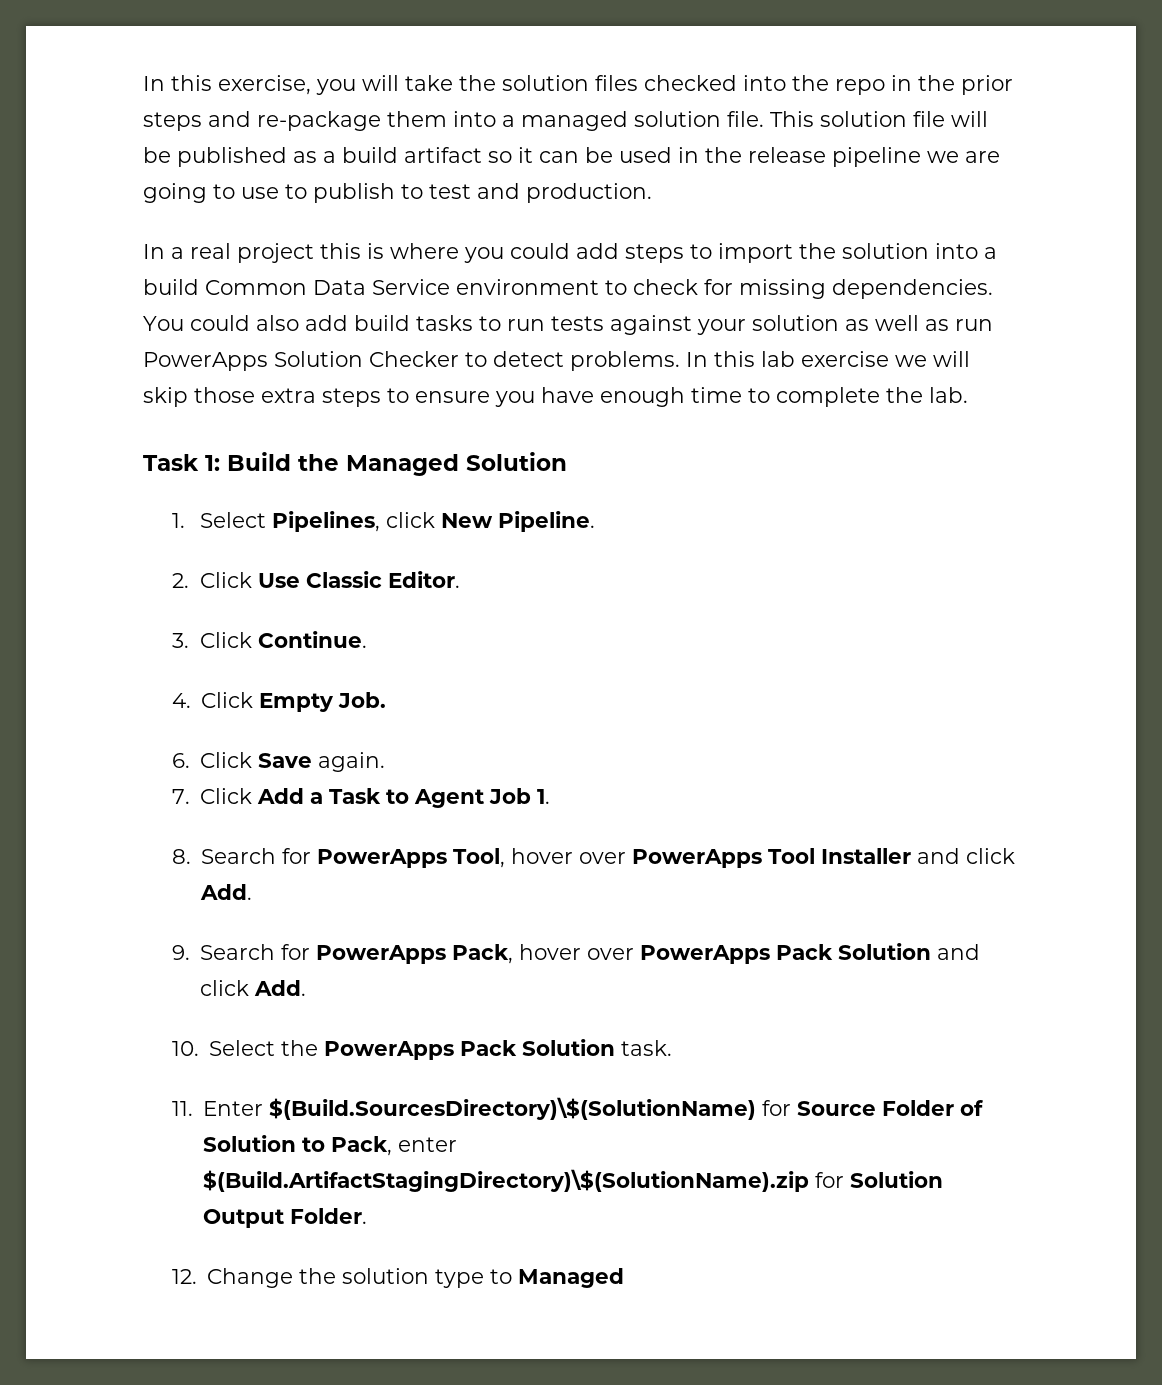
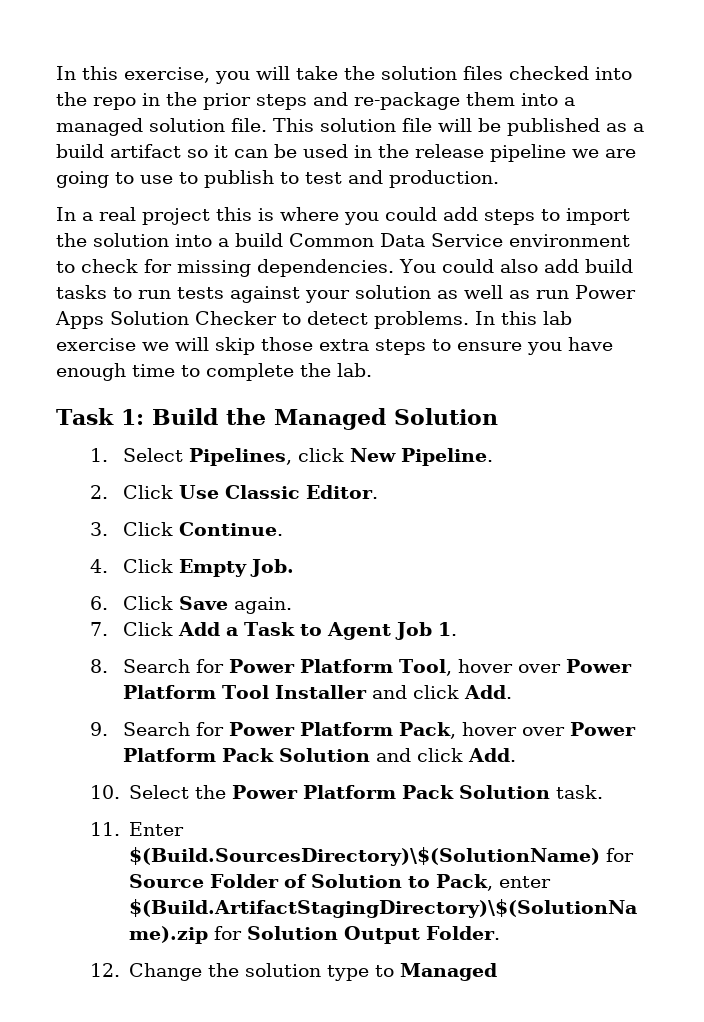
[143,352,268,371] PowerApps -> [575,285,636,299] [55,311,104,329] Power Apps
[317,849,448,868] PowerApps -> [229,659,394,673] Power Platform
[632,849,763,868] PowerApps -> [566,659,633,673] [123,685,217,699] Power Platform
[316,945,447,964] PowerApps -> [229,722,394,736] Power Platform
[640,945,771,964] PowerApps -> [570,722,637,736] [123,748,217,762] Power Platform
[324,1041,455,1060] PowerApps -> [232,785,397,799] Power Platform

